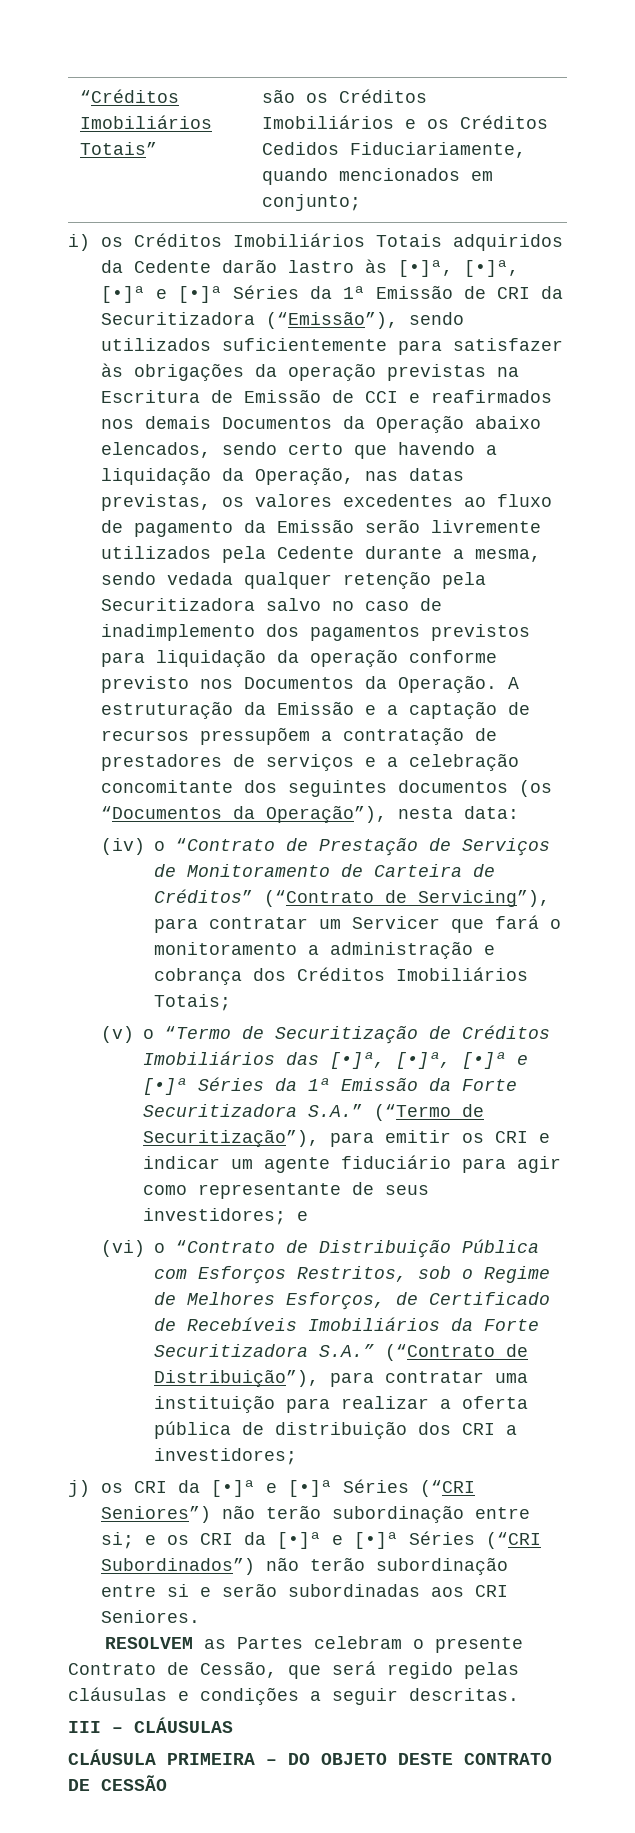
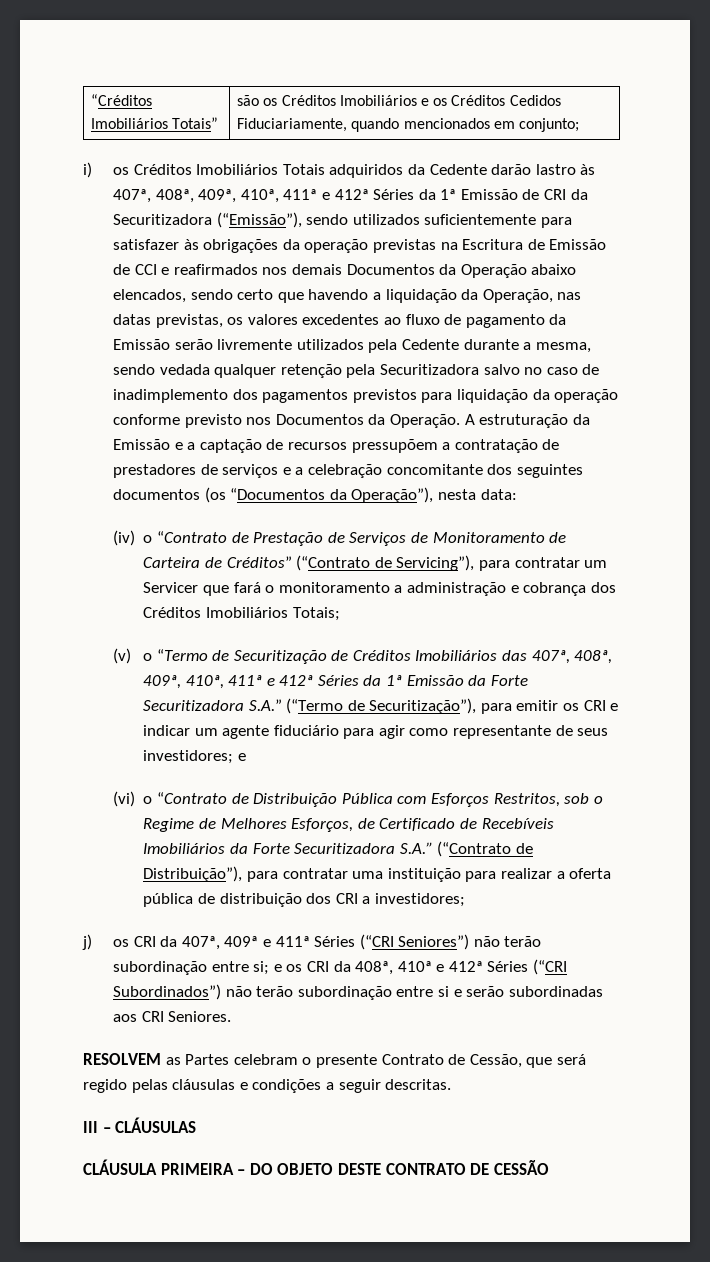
[397,260,519,277] [100,286,222,303] [•]ª, [•]ª, [•]ª e [•]ª -> [112,189,369,203] 407ª, 408ª, 409ª, 410ª, 411ª e 412ª
[329,1052,528,1069] [142,1078,187,1095] [•]ª, [•]ª, [•]ª e [•]ª -> [531,650,613,664] [142,675,314,689] 407ª, 408ª, 409ª, 410ª, 411ª e 412ª
[210,1480,332,1497] [•]ª e [•]ª -> [181,936,310,950] 407ª, 409ª e 411ª
[276,1532,398,1549] [•]ª e [•]ª -> [355,961,483,975] 408ª, 410ª e 412ª

